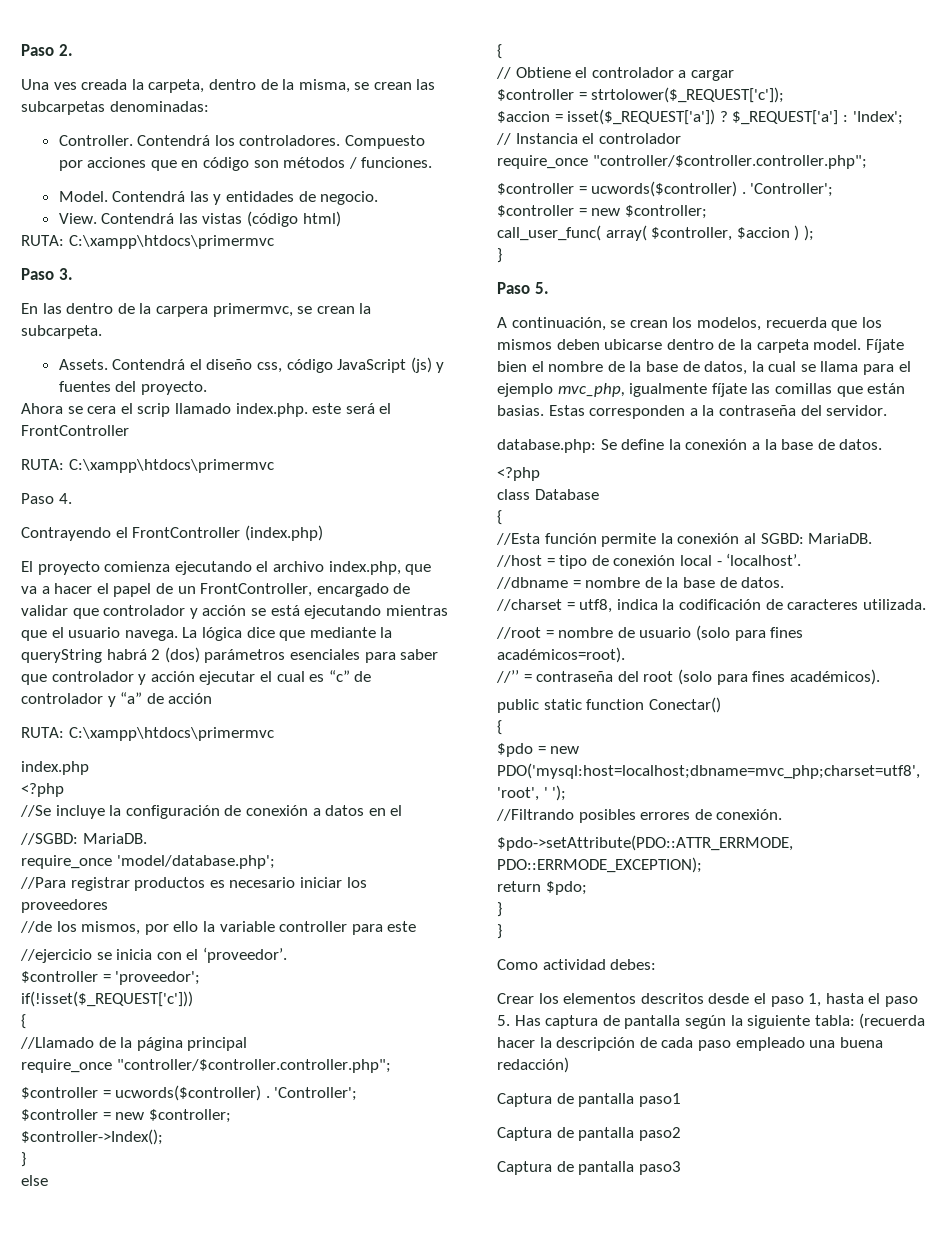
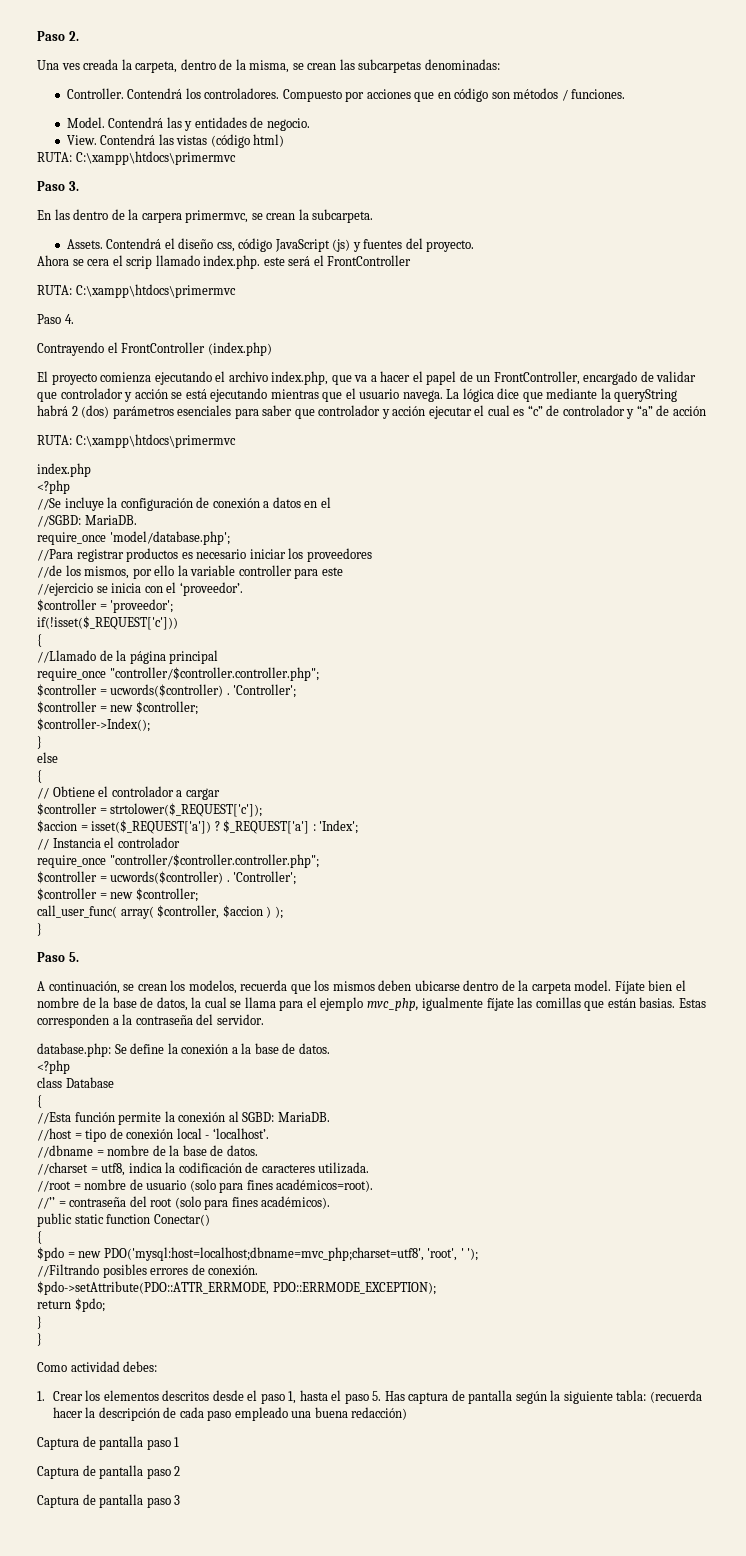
(657, 964) none -> [37,1391,45,1401] 1.
[638,1093,681,1107] [497,1127,681,1141] [497,1161,681,1175] paso1 // Captura de pantalla paso2 // Captura de pantalla paso3 -> [146,1437,180,1450] [37,1465,181,1479] [37,1494,181,1508] paso 1 // Captura de pantalla paso 2 // Captura de pantalla paso 3

